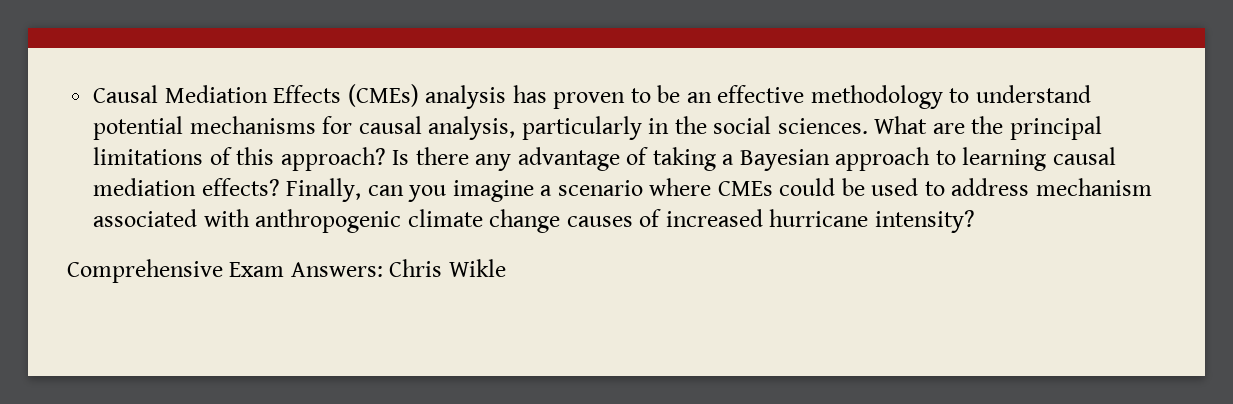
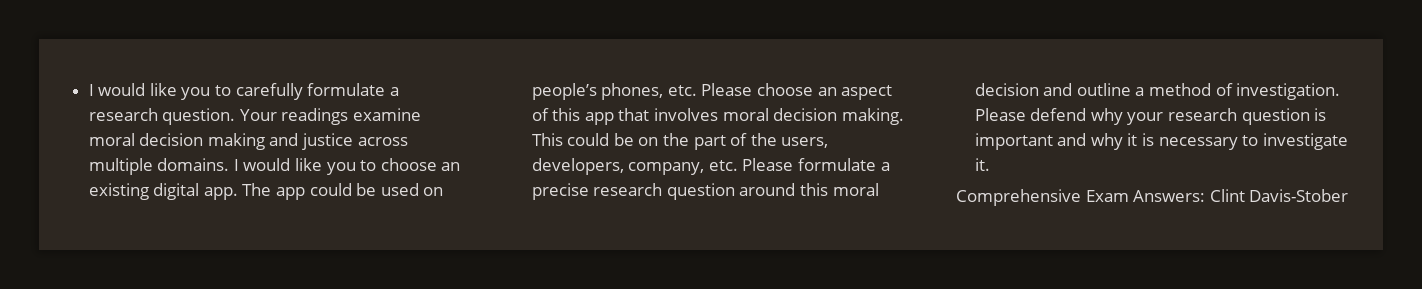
[93,84,1091,109] [93,116,1102,140] [93,147,1116,171] [93,178,1152,202] [93,209,975,233] Causal Mediation Effects (CMEs) analysis has proven to be an effective methodology to understand potential mechanisms for causal analysis, particularly in the social sciences. What are the principal limitations of this approach? Is there any advantage of taking a Bayesian approach to learning causal mediation effects? Finally, can you imagine a scenario where CMEs could be used to address mechanism associated with anthropogenic climate change causes of increased hurricane intensity? -> [88,83,399,100] [88,108,422,125] [88,133,408,150] [88,158,461,175] [88,183,444,200] [531,83,893,100] [531,108,904,125] [531,133,829,150] [531,158,890,175] [531,183,879,200] [974,83,1341,100] [974,108,1327,125] [974,133,1348,150] [974,158,990,171] I would like you to carefully formulate a research question. Your readings examine moral decision making and justice across multiple domains. I would like you to choose an existing digital app. The app could be used on people’s phones, etc. Please choose an aspect of this app that involves moral decision making. This could be on the part of the users, developers, company, etc. Please formulate a precise research question around this moral decision and outline a method of investigation. Please defend why your research question is important and why it is necessary to investigate it.
[389,259,506,277] Chris Wikle -> [1209,189,1349,202] Clint Davis-Stober

